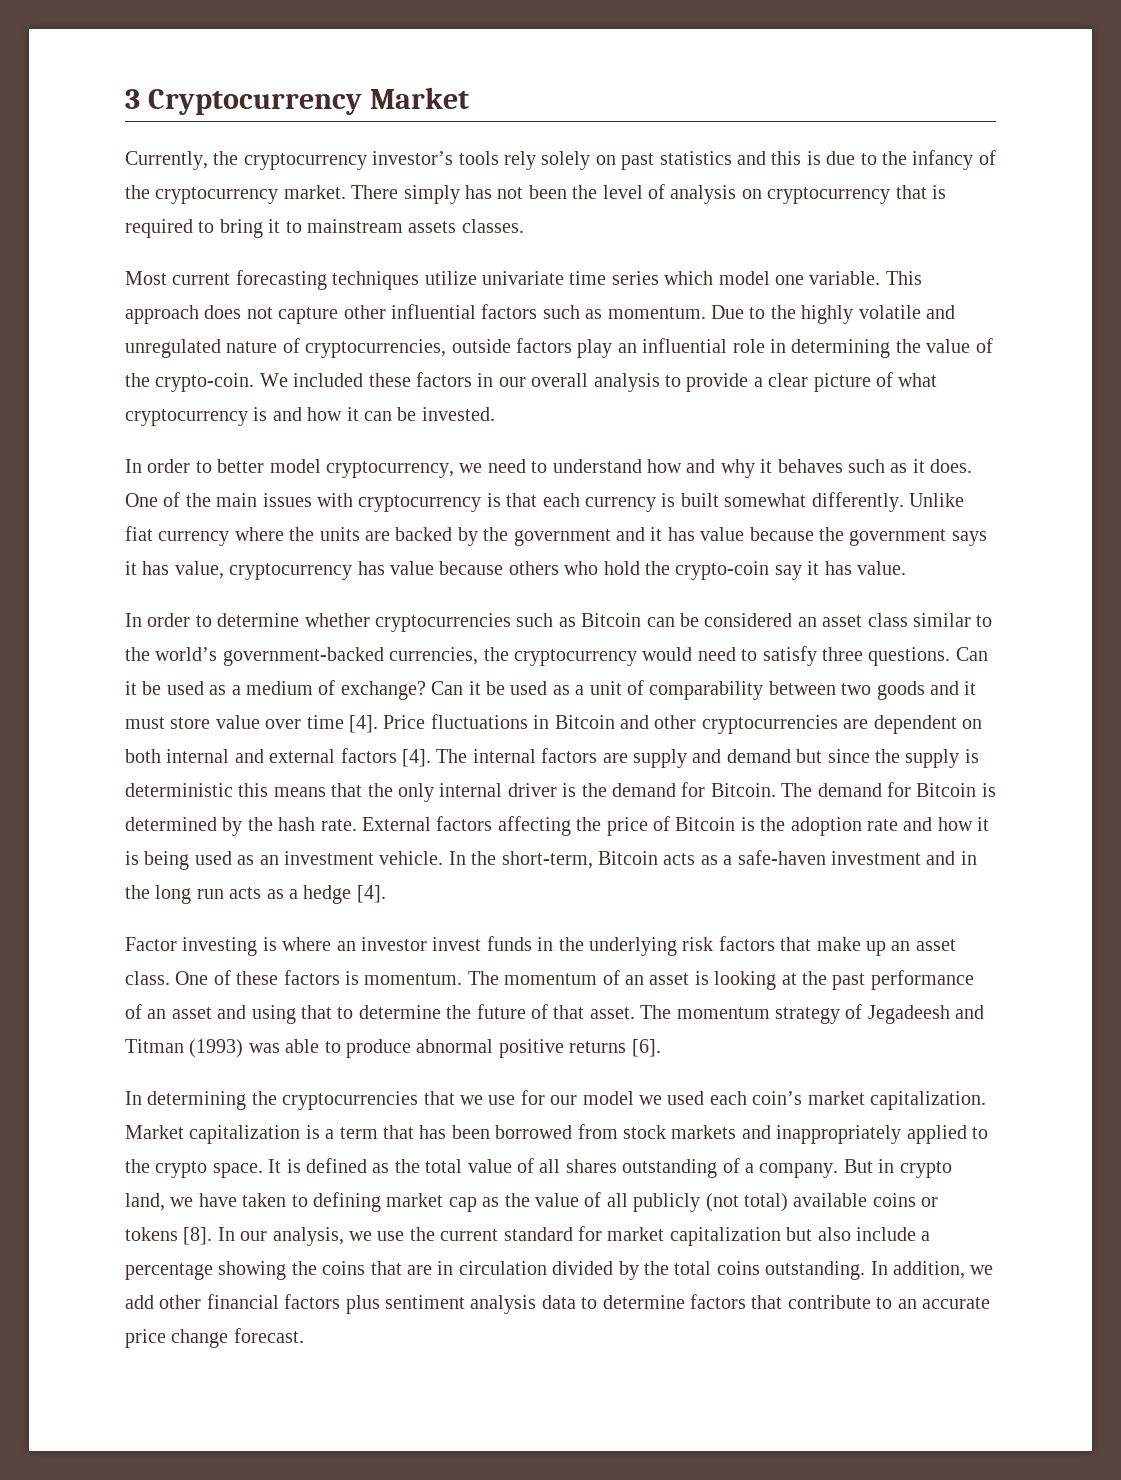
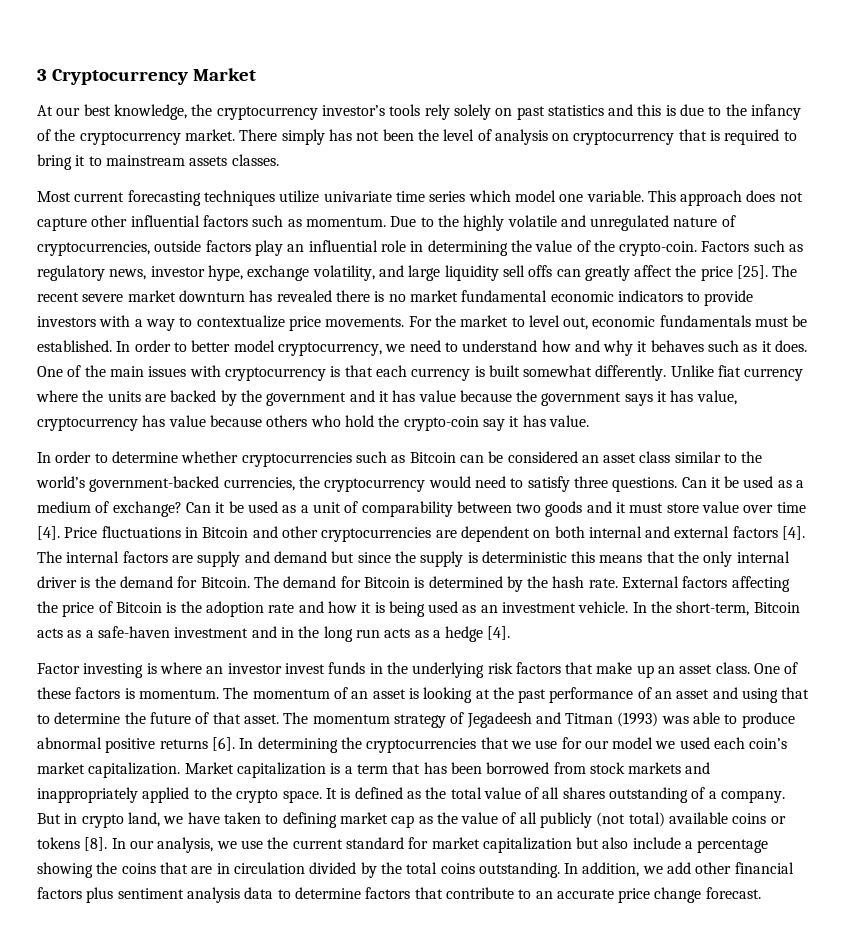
[125,151,208,170] Currently, -> [37,104,187,120] At our best knowledge,
[259,372,938,392] [125,407,495,426] We included these factors in our overall analysis to provide a clear picture of what cryptocurrency is and how it can be invested. // -> [701,240,804,252] [37,265,798,281] [37,290,754,306] [37,315,808,331] [37,340,112,352] Factors such as regulatory news, investor hype, exchange volatility, and large liquidity sell offs can greatly affect the price [25]. The recent severe market downturn has revealed there is no market fundamental economic indicators to provide investors with a way to contextualize price movements. For the market to level out, economic fundamentals must be established.
(661, 1048) // -> (235, 744) none

